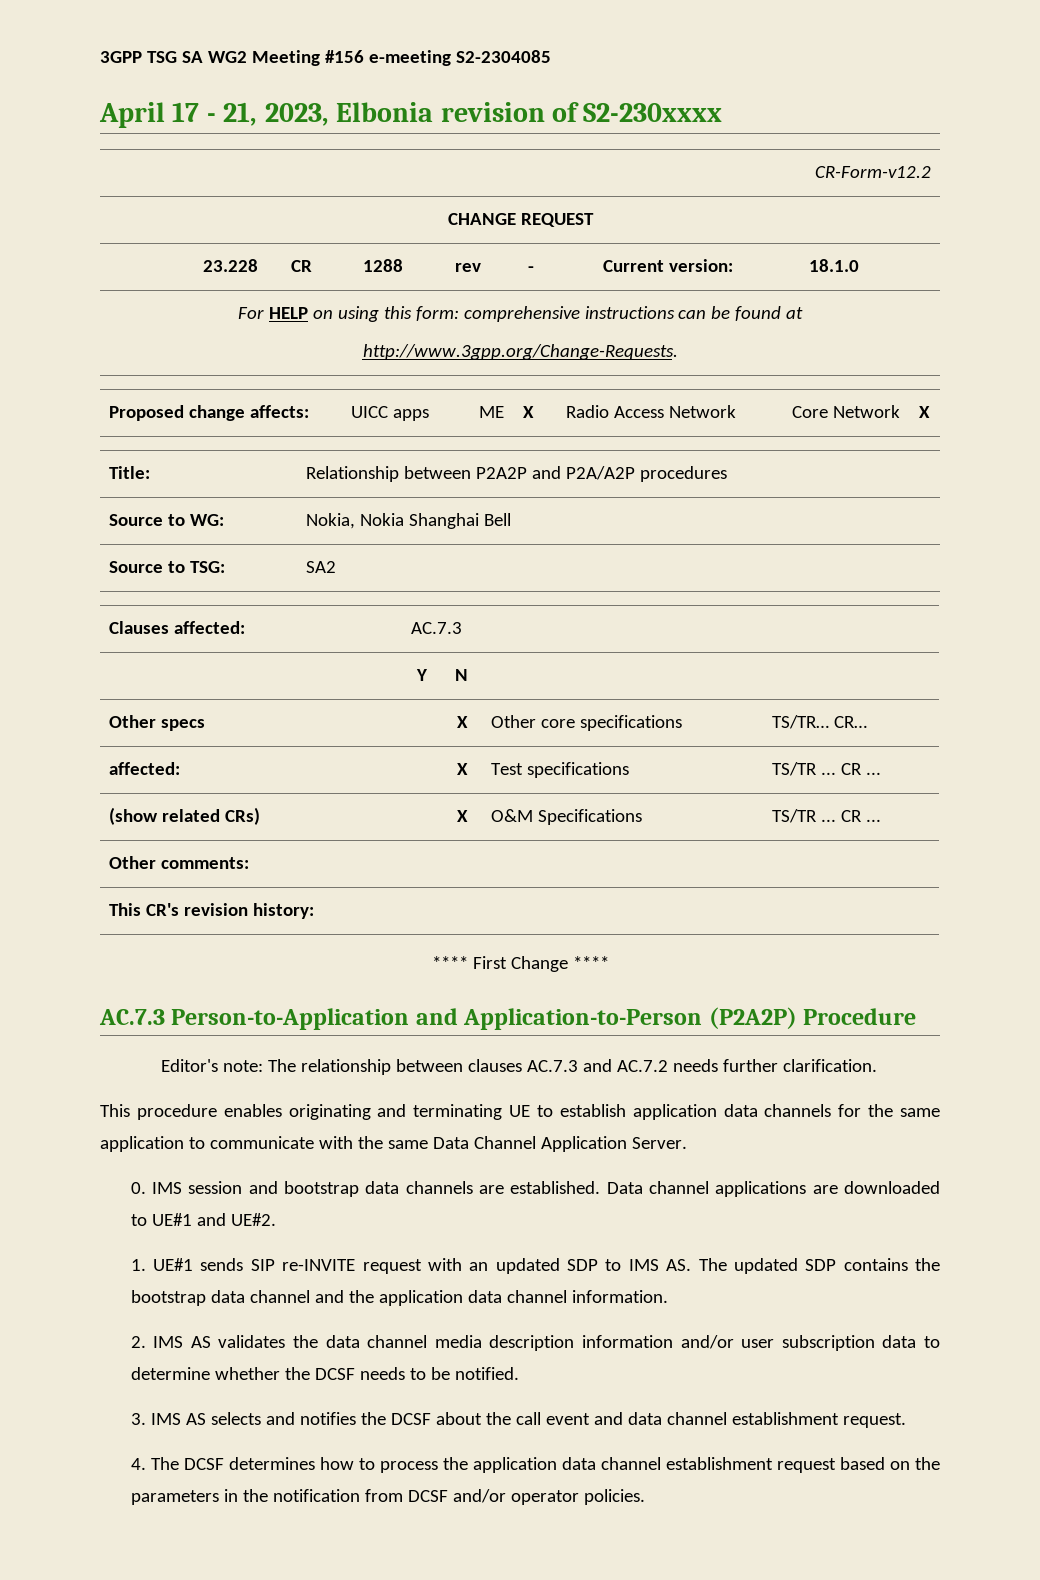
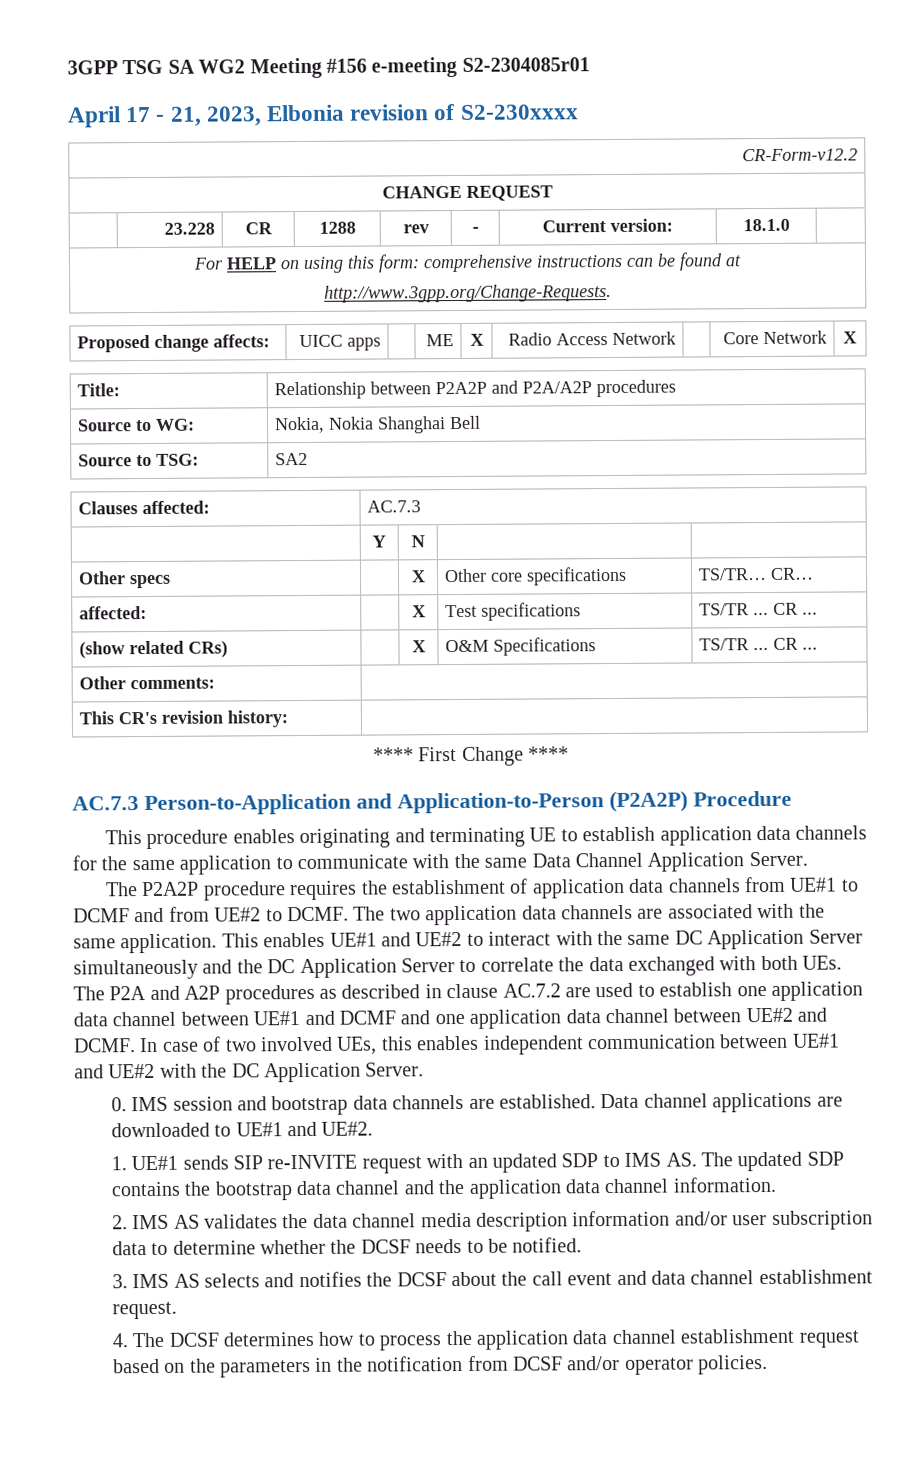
[455,50,551,63] S2-2304085 -> [461,57,590,72] S2-2304085r01
[161,1059,878,1075] // Editor's note: The relationship between clauses AC.7.3 and AC.7.2 needs further clarification. -> (792, 798) none
(687, 1143) none -> [104,876,859,901] [73,903,825,926] [73,929,863,954] [73,955,843,980] [73,981,863,1005] [73,1007,828,1029] [73,1033,840,1055] [74,1062,425,1083] // The P2A2P procedure requires the establishment of application data channels from UE#1 to DCMF and from UE#2 to DCMF. The two application data channels are associated with the same application. This enables UE#1 and UE#2 to interact with the same DC Application Server simultaneously and the DC Application Server to correlate the data exchanged with both UEs. The P2A and A2P procedures as described in clause AC.7.2 are used to establish one application data channel between UE#1 and DCMF and one application data channel between UE#2 and DCMF. In case of two involved UEs, this enables independent communication between UE#1 and UE#2 with the DC Application Server.

